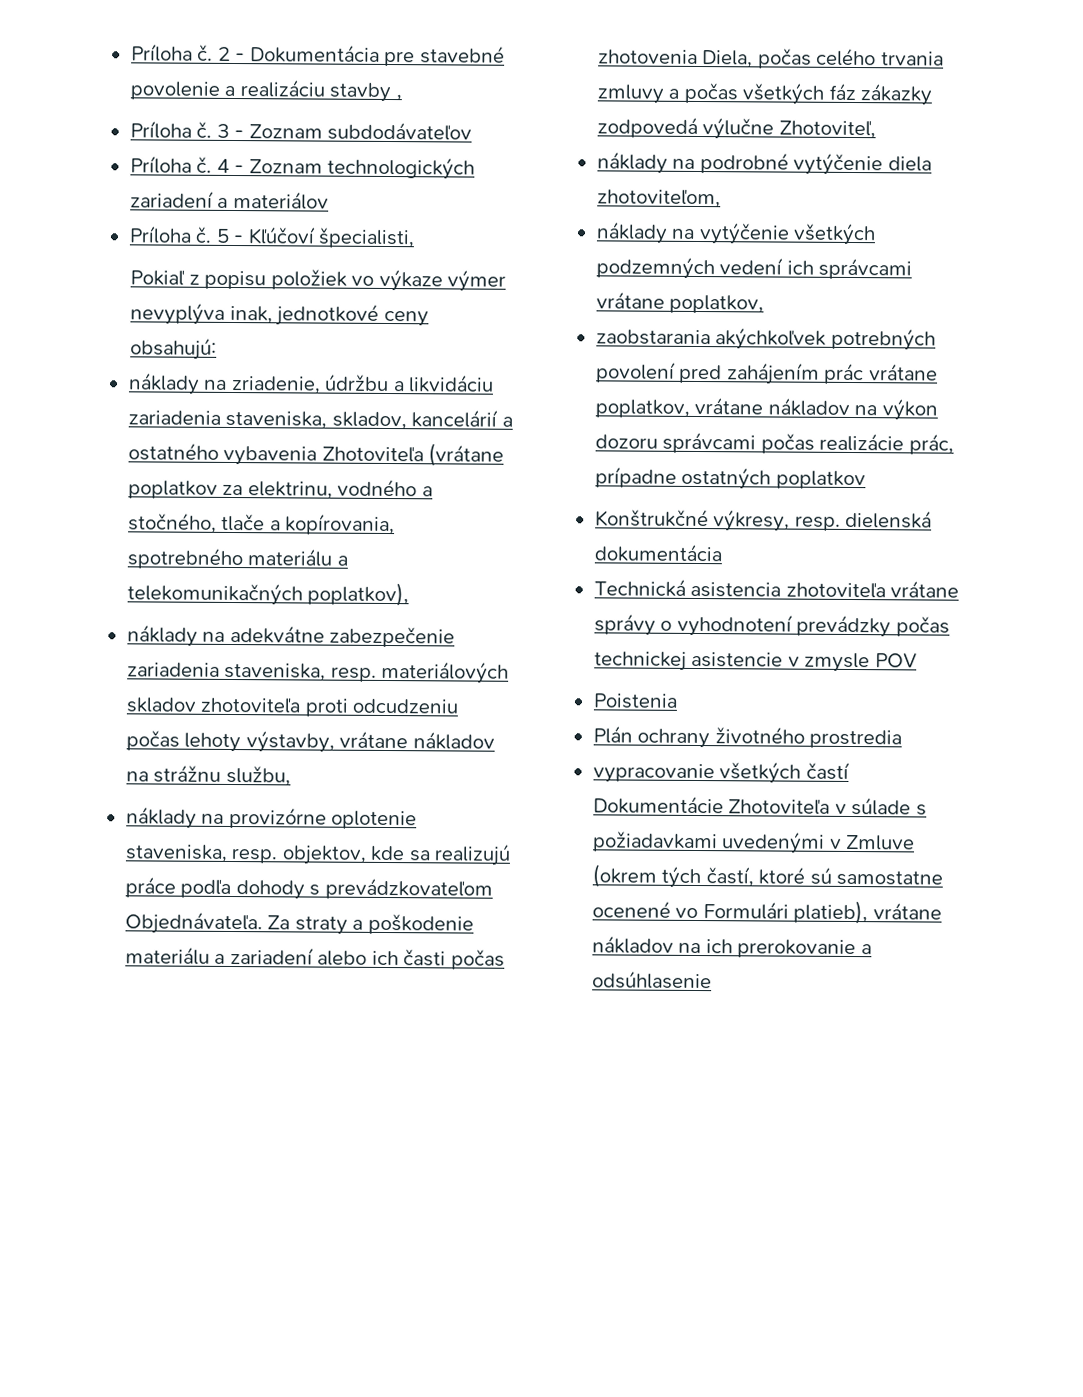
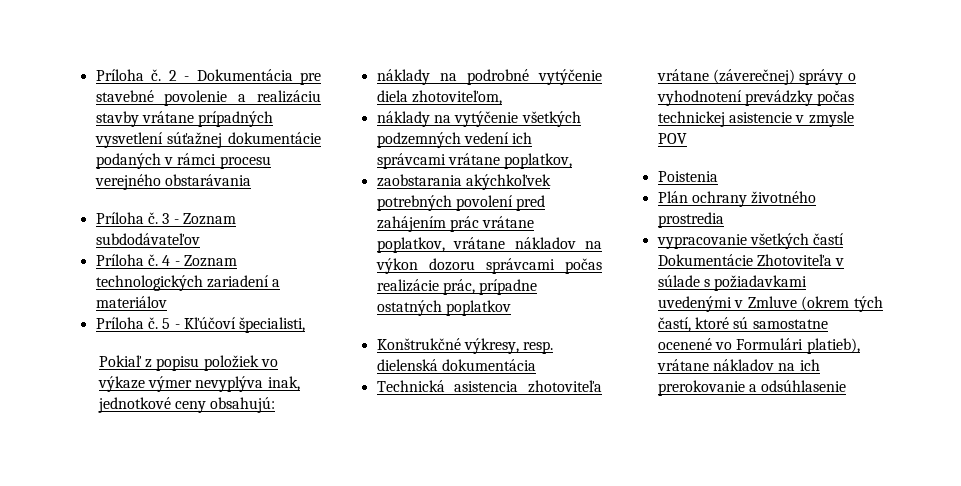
[395,94,402,101] , -> [141,111,274,127] [94,132,321,148] [95,153,271,169] [94,174,251,190] vrátane prípadných vysvetlení súťažnej dokumentácie podaných v rámci procesu verejného obstarávania
[127,372,495,395] [127,409,513,430] [127,442,505,467] [127,478,433,499] [127,512,396,536] [126,547,348,570] [126,582,410,607] [126,624,456,648] [126,660,510,684] [125,697,459,717] [125,730,495,753] [125,764,291,786] [125,806,418,830] [124,843,512,866] [124,876,493,900] [124,911,474,935] [124,946,505,970] [597,47,944,69] [596,82,933,106] [596,116,876,140] // náklady na zriadenie, údržbu a likvidáciu zariadenia staveniska, skladov, kancelárií a ostatného vybavenia Zhotoviteľa (vrátane poplatkov za elektrinu, vodného a stočného, tlače a kopírovania, spotrebného materiálu a telekomunikačných poplatkov), // náklady na adekvátne zabezpečenie zariadenia staveniska, resp. materiálových skladov zhotoviteľa proti odcudzeniu počas lehoty výstavby, vrátane nákladov na strážnu službu, // náklady na provizórne oplotenie staveniska, resp. objektov, kde sa realizujú práce podľa dohody s prevádzkovateľom Objednávateľa. Za straty a poškodenie materiálu a zariadení alebo ich časti počas zhotovenia Diela, počas celého trvania zmluvy a počas všetkých fáz zákazky zodpovedá výlučne Zhotoviteľ, -> (276, 405) none
(960, 589) none -> [712,69,795,85] (záverečnej)

